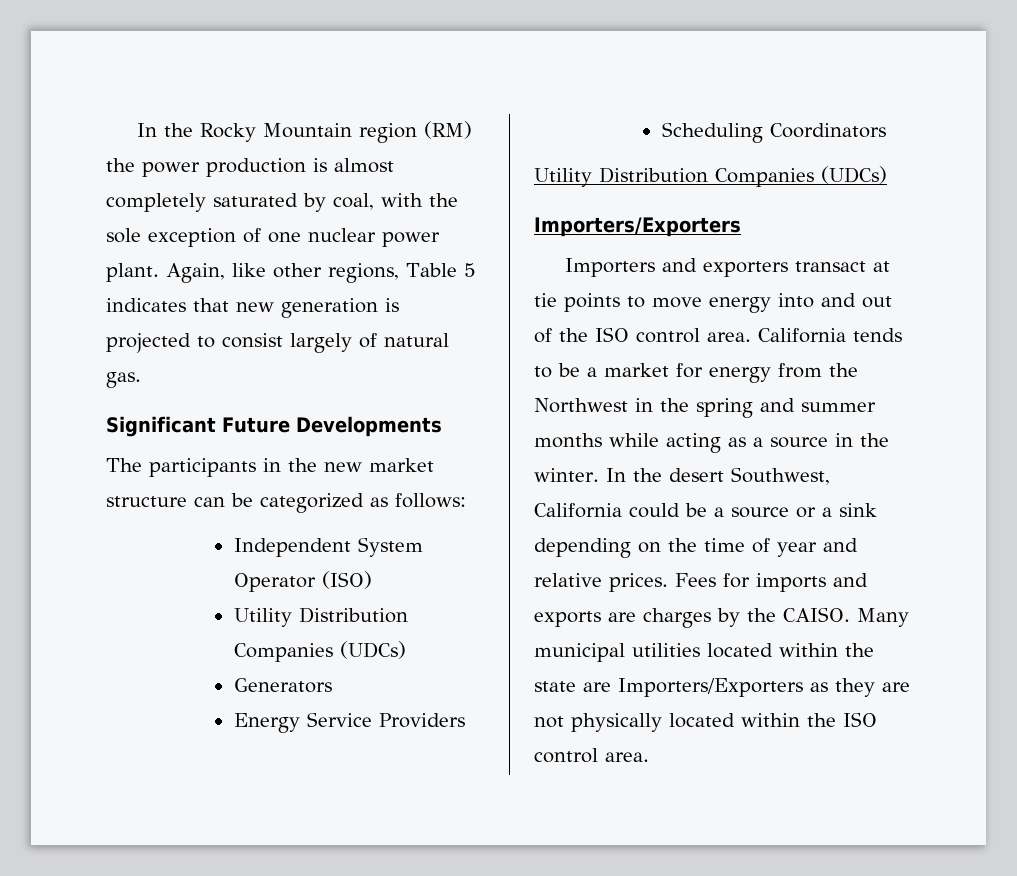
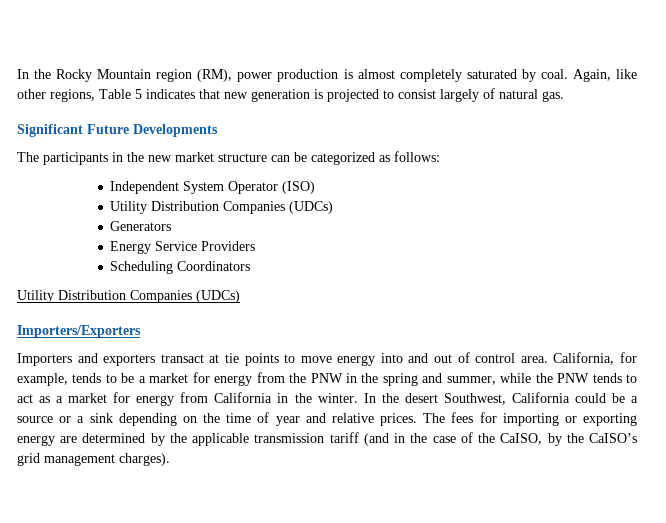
[423,121,472,139] [106,158,135,172] (RM) the -> [197,69,233,82] (RM),
[333,193,458,210] [106,228,440,247] [106,263,159,282] coal, with the sole exception of one nuclear power plant. -> [540,69,568,79] coal.
[559,327,846,343] the ISO control area. California -> [475,352,637,365] [17,373,68,386] control area. California, for example,
[534,398,628,413] Northwest -> [310,373,343,383] PNW
[801,402,876,412] [534,433,828,453] summer months while acting as a source -> [446,373,637,385] [17,392,273,406] summer, while the PNW tends to act as a market for energy from California
[675,573,868,592] [534,607,909,628] [534,643,874,662] [534,678,910,697] [534,712,877,732] [534,748,649,763] Fees for imports and exports are charges by the CAISO. Many municipal utilities located within the state are Importers/Exporters as they are not physically located within the ISO control area. -> [423,412,637,426] [17,432,638,446] [17,453,170,466] The fees for importing or exporting energy are determined by the applicable transmission tariff (and in the case of the CaISO, by the CaISO’s grid management charges).

